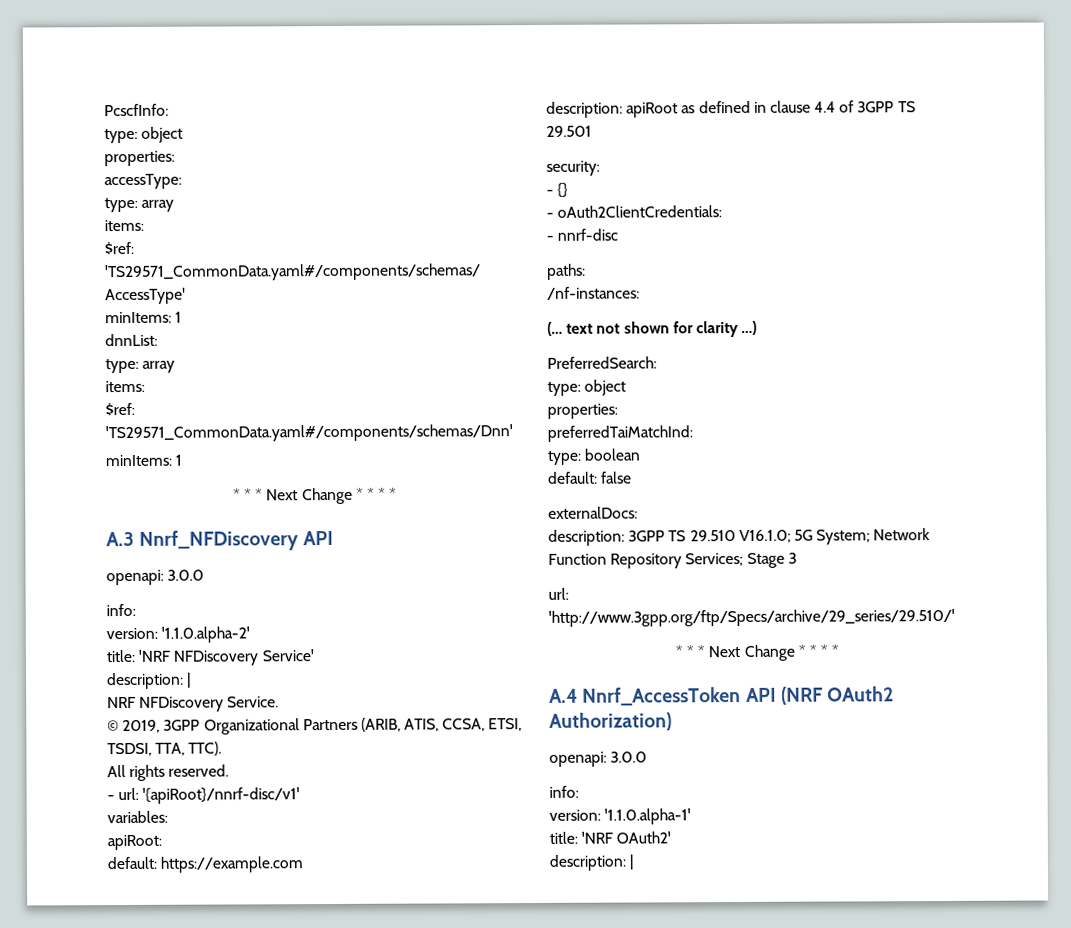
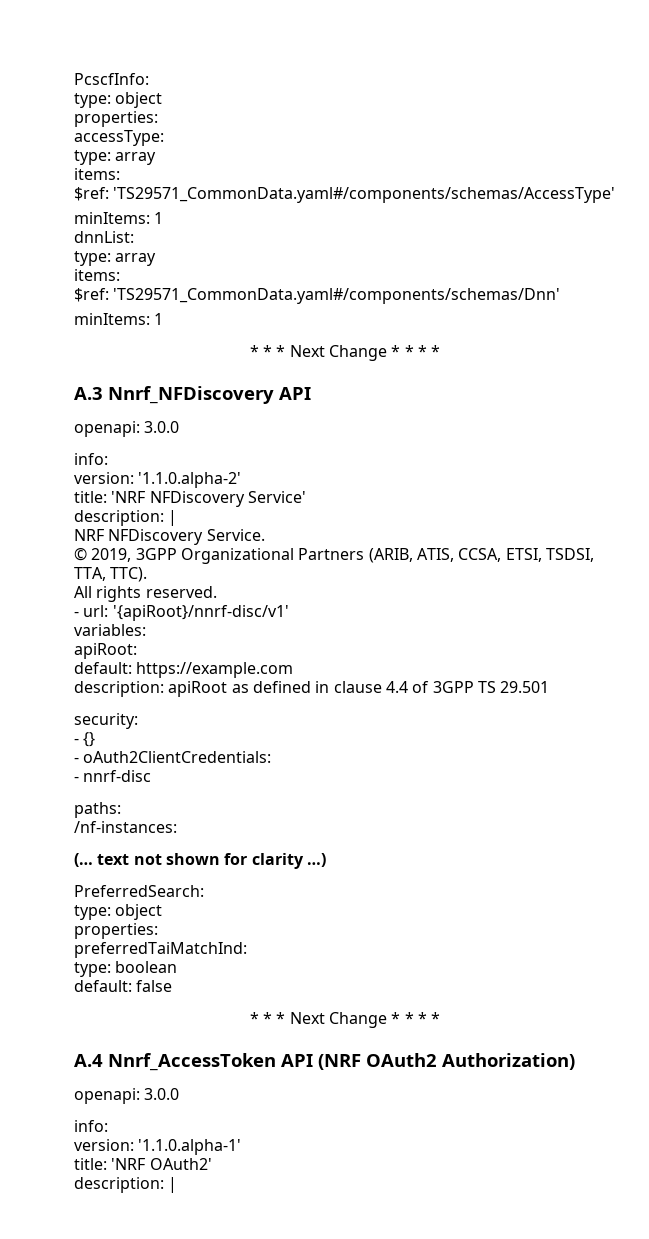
[548,506,638,519] [548,528,931,546] [548,552,797,569] [548,587,569,600] [548,608,955,627] // externalDocs: // description: 3GPP TS 29.510 V16.1.0; 5G System; Network Function Repository Services; Stage 3 // url: 'http://www.3gpp.org/ftp/Specs/archive/29_series/29.510/' -> (173, 986) none

